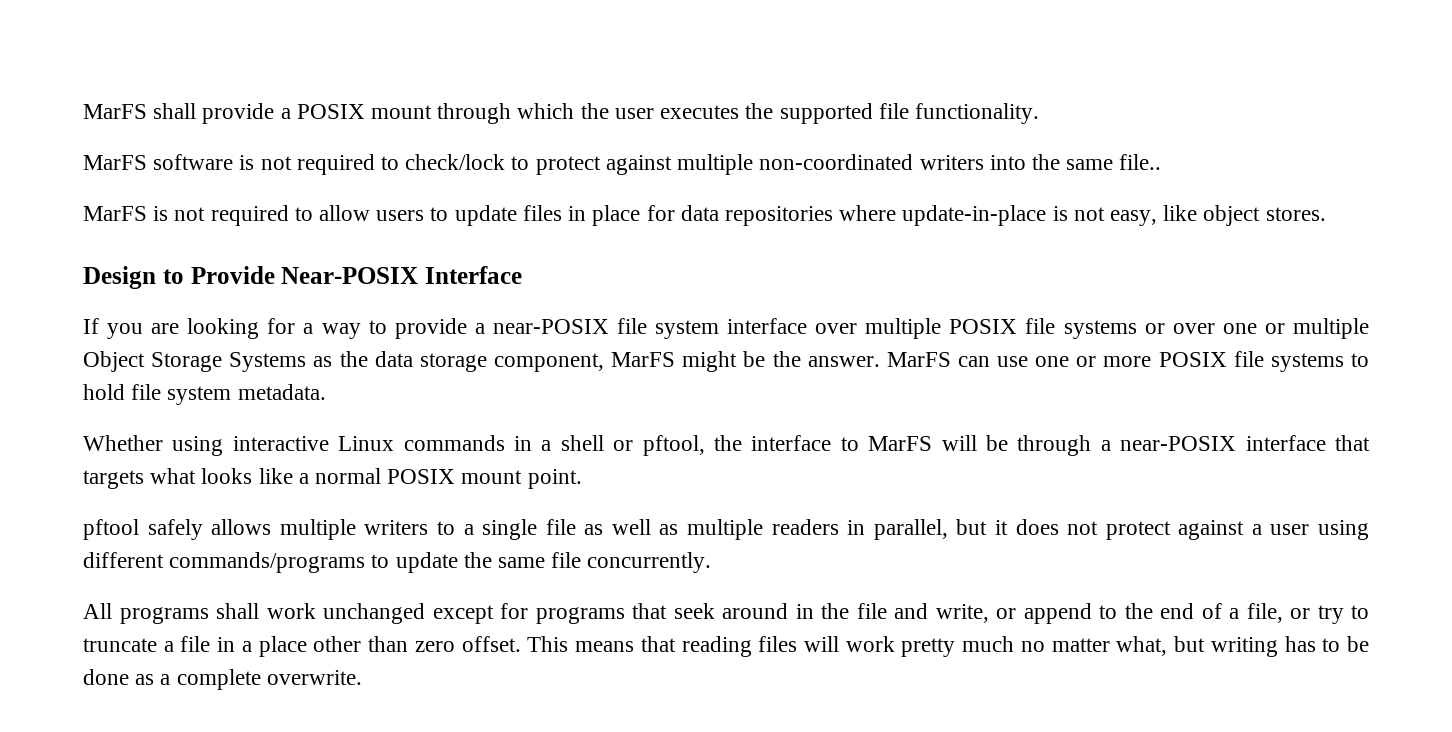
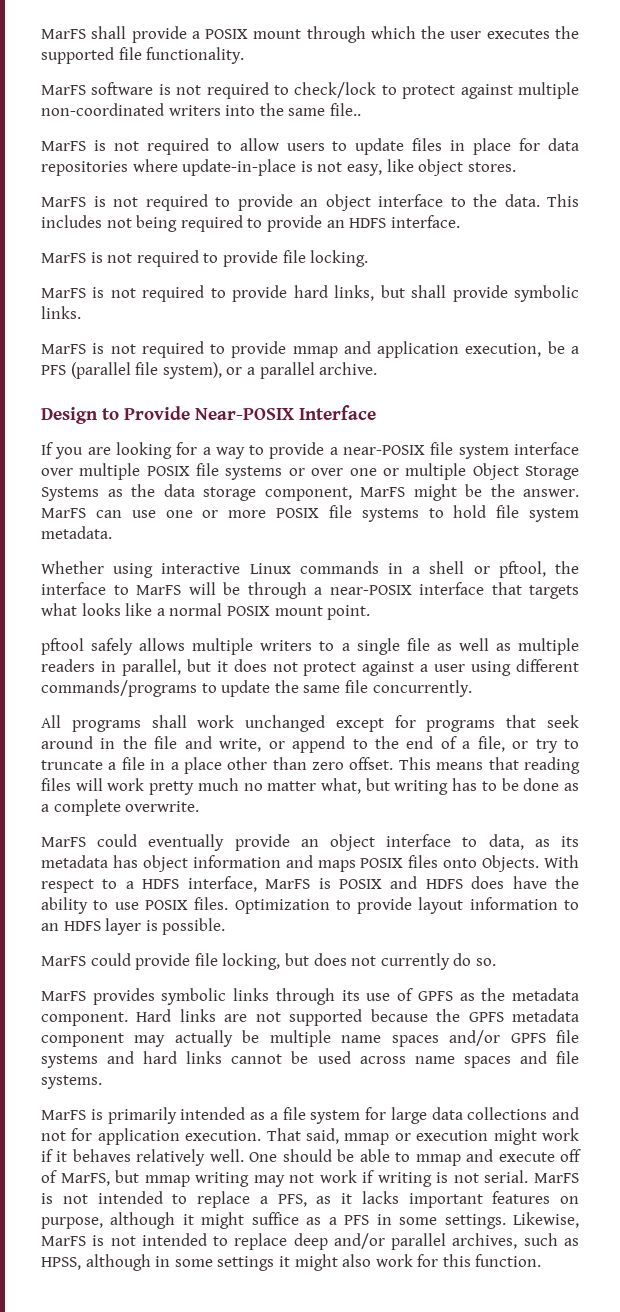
(1326, 214) none -> [41,194,579,211] [41,215,460,232] [41,250,369,267] [41,285,579,302] [41,306,81,319] [41,341,579,358] [41,362,378,379] // MarFS is not required to provide an object interface to the data. This includes not being required to provide an HDFS interface. // MarFS is not required to provide file locking. // MarFS is not required to provide hard links, but shall provide symbolic links. // MarFS is not required to provide mmap and application execution, be a PFS (parallel file system), or a parallel archive.
(362, 677) none -> [41,834,579,851] [41,855,579,872] [41,876,579,893] [41,897,579,914] [41,918,226,935] [41,953,496,970] [41,988,580,1005] [41,1009,580,1026] [41,1030,579,1047] [41,1051,579,1068] [41,1075,102,1089] [41,1107,579,1124] [41,1128,579,1145] [41,1149,581,1166] [41,1170,579,1187] [41,1191,579,1208] [41,1212,579,1229] [41,1233,579,1250] [41,1254,542,1271] // MarFS could eventually provide an object interface to data, as its metadata has object information and maps POSIX files onto Objects. With respect to a HDFS interface, MarFS is POSIX and HDFS does have the ability to use POSIX files. Optimization to provide layout information to an HDFS layer is possible. // MarFS could provide file locking, but does not currently do so. // MarFS provides symbolic links through its use of GPFS as the metadata component. Hard links are not supported because the GPFS metadata component may actually be multiple name spaces and/or GPFS file systems and hard links cannot be used across name spaces and file systems. // MarFS is primarily intended as a file system for large data collections and not for application execution. That said, mmap or execution might work if it behaves relatively well. One should be able to mmap and execute off of MarFS, but mmap writing may not work if writing is not serial. MarFS is not intended to replace a PFS, as it lacks important features on purpose, although it might suffice as a PFS in some settings. Likewise, MarFS is not intended to replace deep and/or parallel archives, such as HPSS, although in some settings it might also work for this function.

